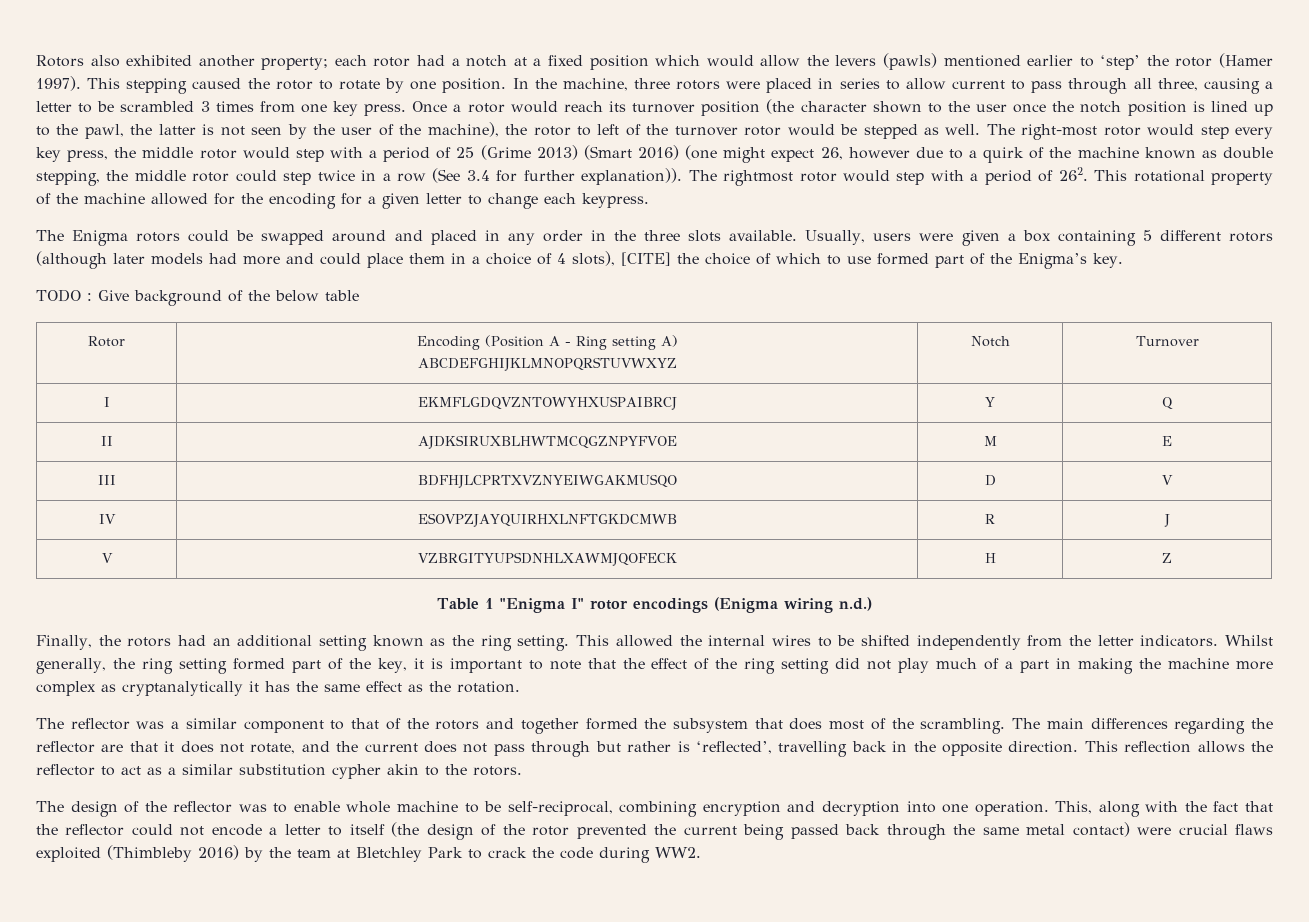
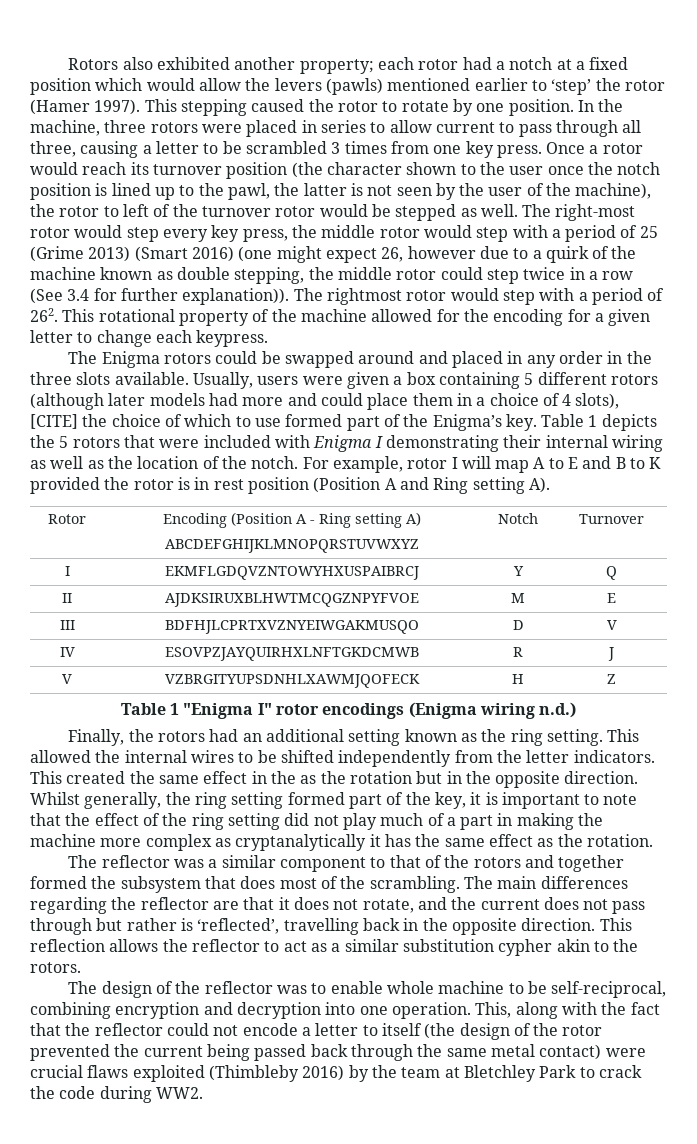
[36,289,359,306] // TODO : Give background of the below table -> [541,414,657,431] [30,435,663,452] [30,456,662,473] [30,477,550,494] Table 1 depicts the 5 rotors that were included with Enigma I demonstrating their internal wiring as well as the location of the notch. For example, rotor I will map A to E and B to K provided the rotor is in rest position (Position A and Ring setting A).
(1219, 641) none -> [30,771,639,788] This created the same effect in the as the rotation but in the opposite direction.

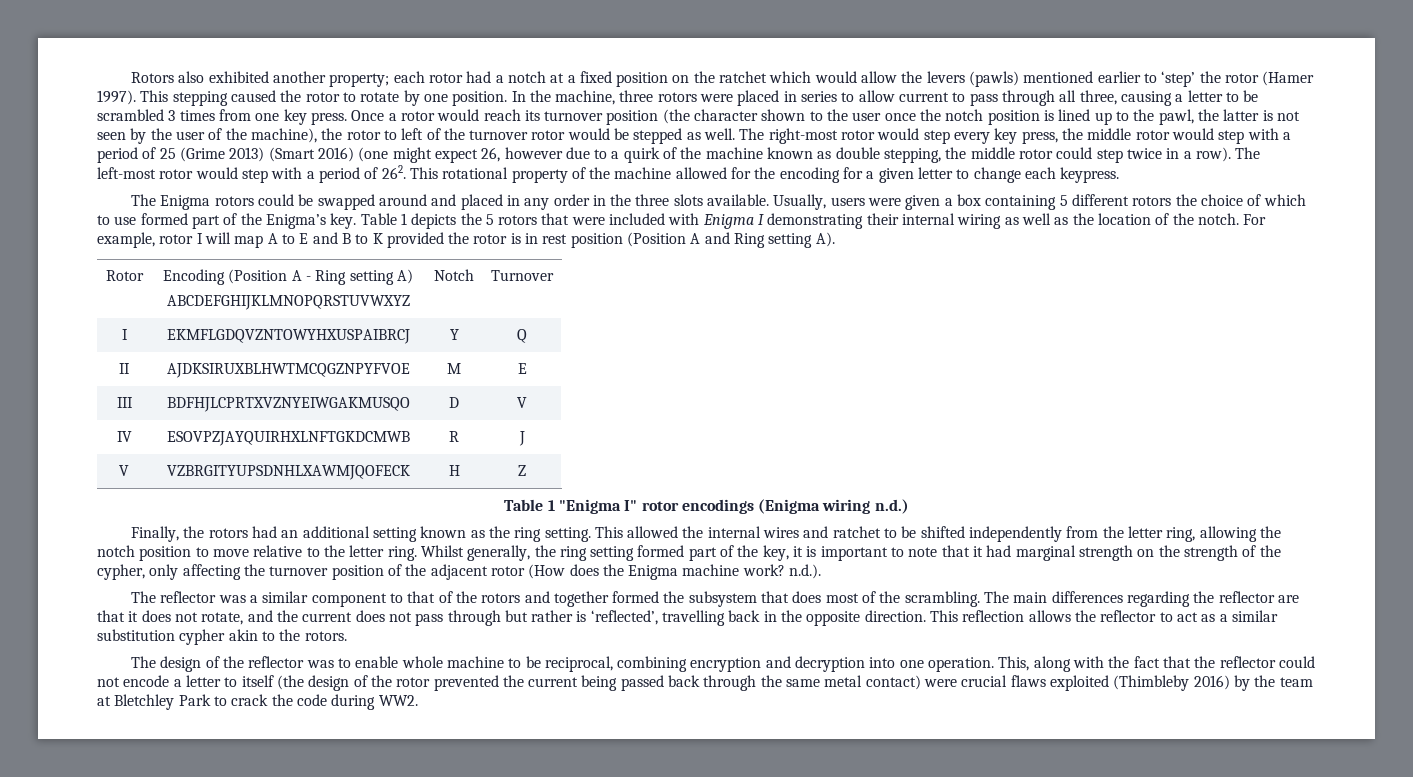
(91, 86) none -> [672,71,768,83] on the ratchet
[602,271,634,280] [30,288,402,305] row (See 3.4 for further explanation)). The rightmost -> [1195,147,1261,162] [97,167,156,179] row). The left-most
[30,393,620,410] [30,414,78,429] (although later models had more and could place them in a choice of 4 slots), [CITE] -> (1172, 201) none
(234, 756) none -> [803,526,881,538] and ratchet
[573,750,655,763] [30,771,639,788] indicators. This created the same effect in the as the rotation but in the opposite direction. -> [1166,526,1281,542] [97,545,417,561] ring, allowing the notch position to move relative to the letter ring.
[65,813,604,830] [30,834,653,851] the effect of the ring setting did not play much of a part in making the machine more complex as cryptanalytically it has the same effect as the rotation. -> [973,545,1281,561] [97,564,822,580] it had marginal strength on the strength of the cypher, only affecting the turnover position of the adjacent rotor (How does the Enigma machine work? n.d.).
[551,981,667,998] self-reciprocal, -> [544,656,613,672] reciprocal,

